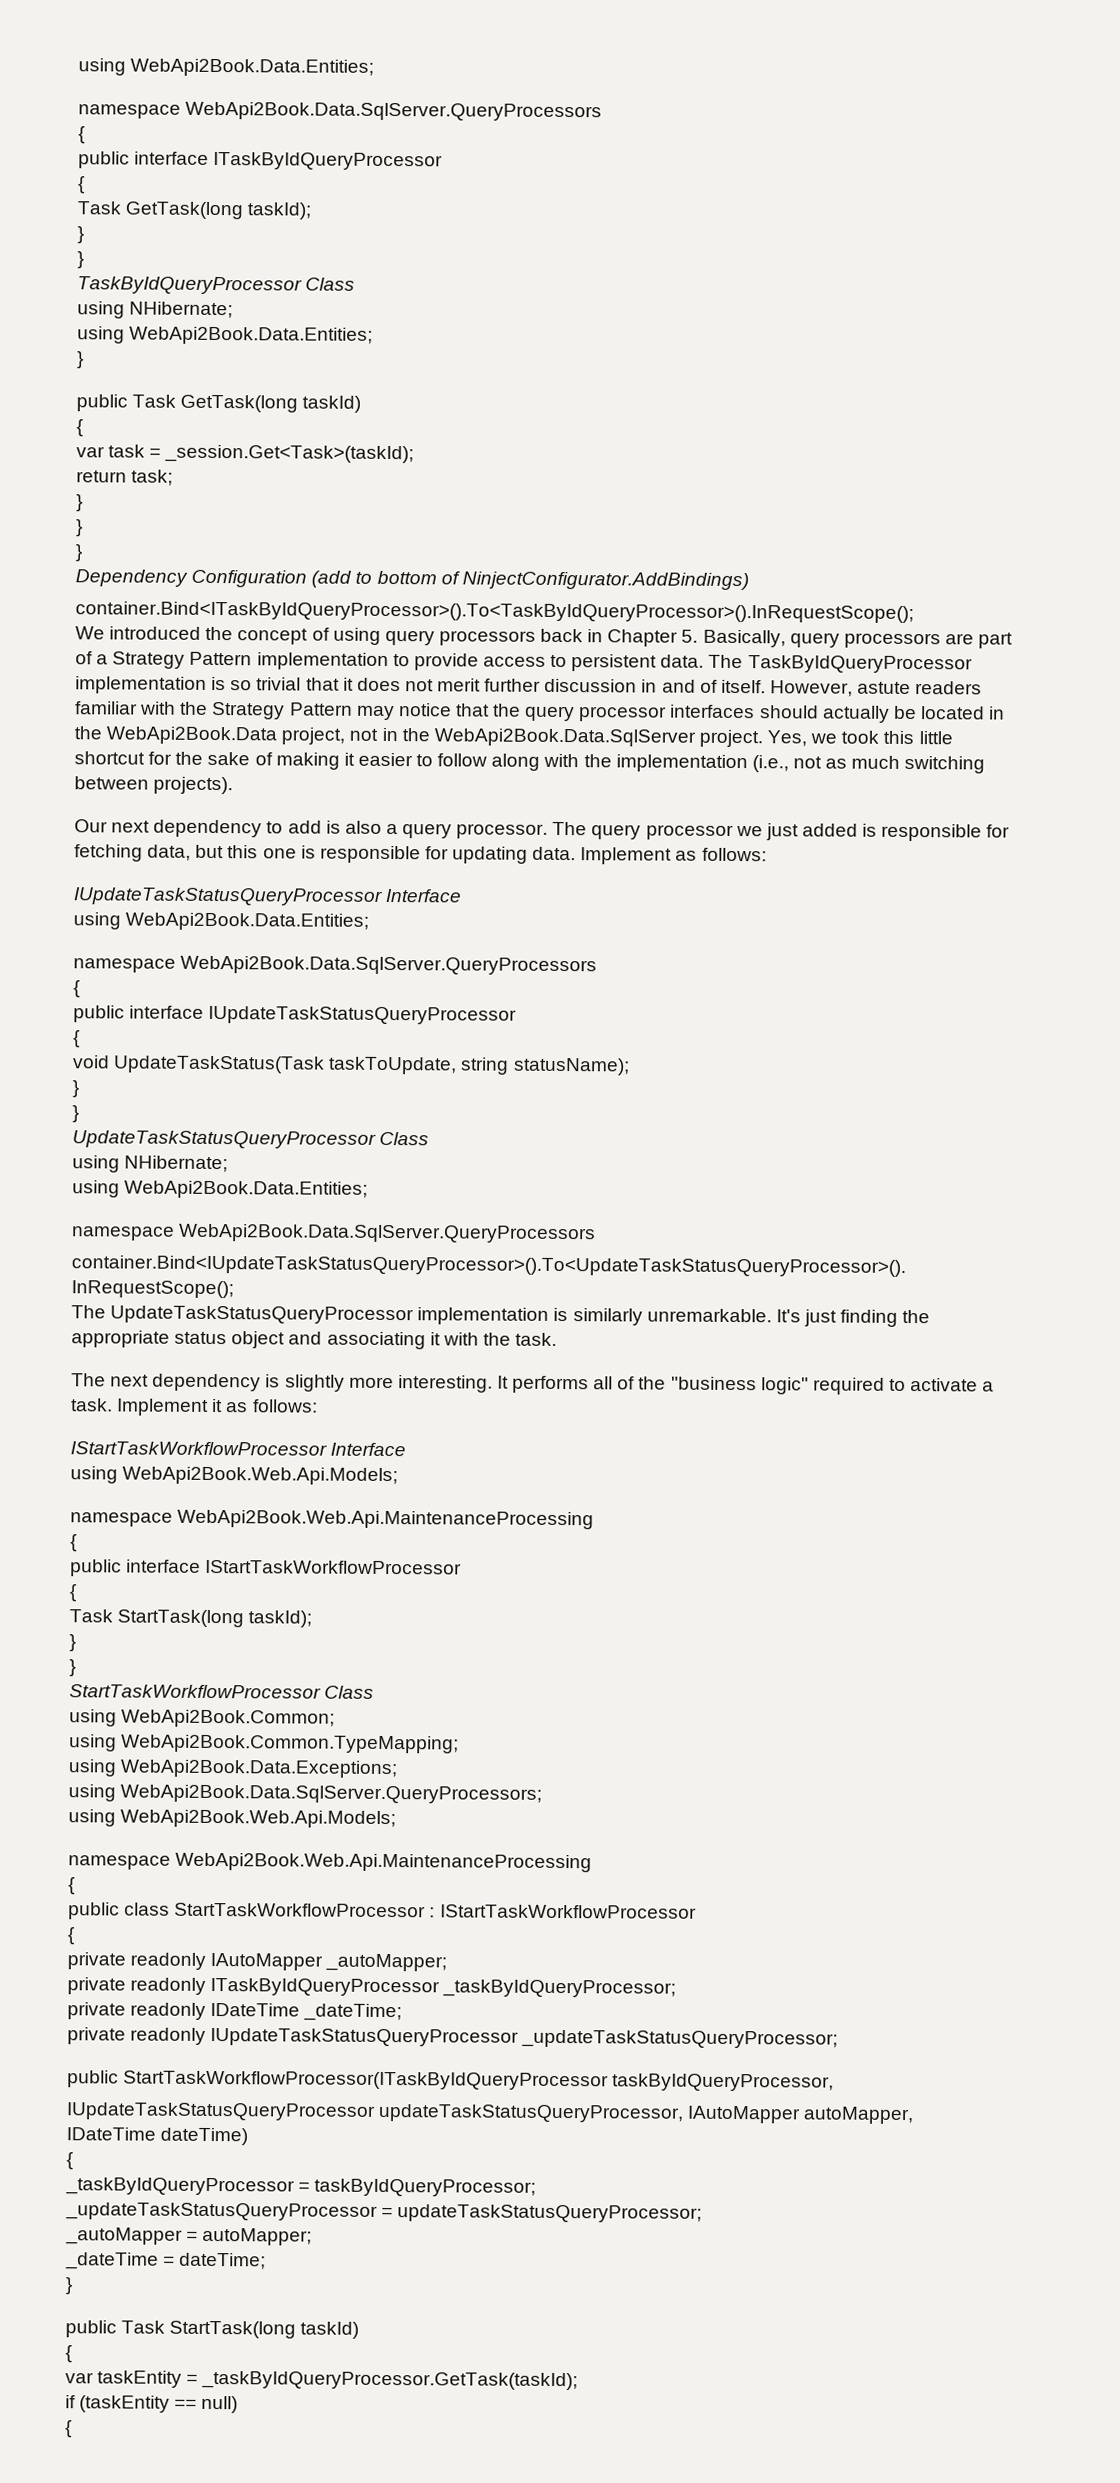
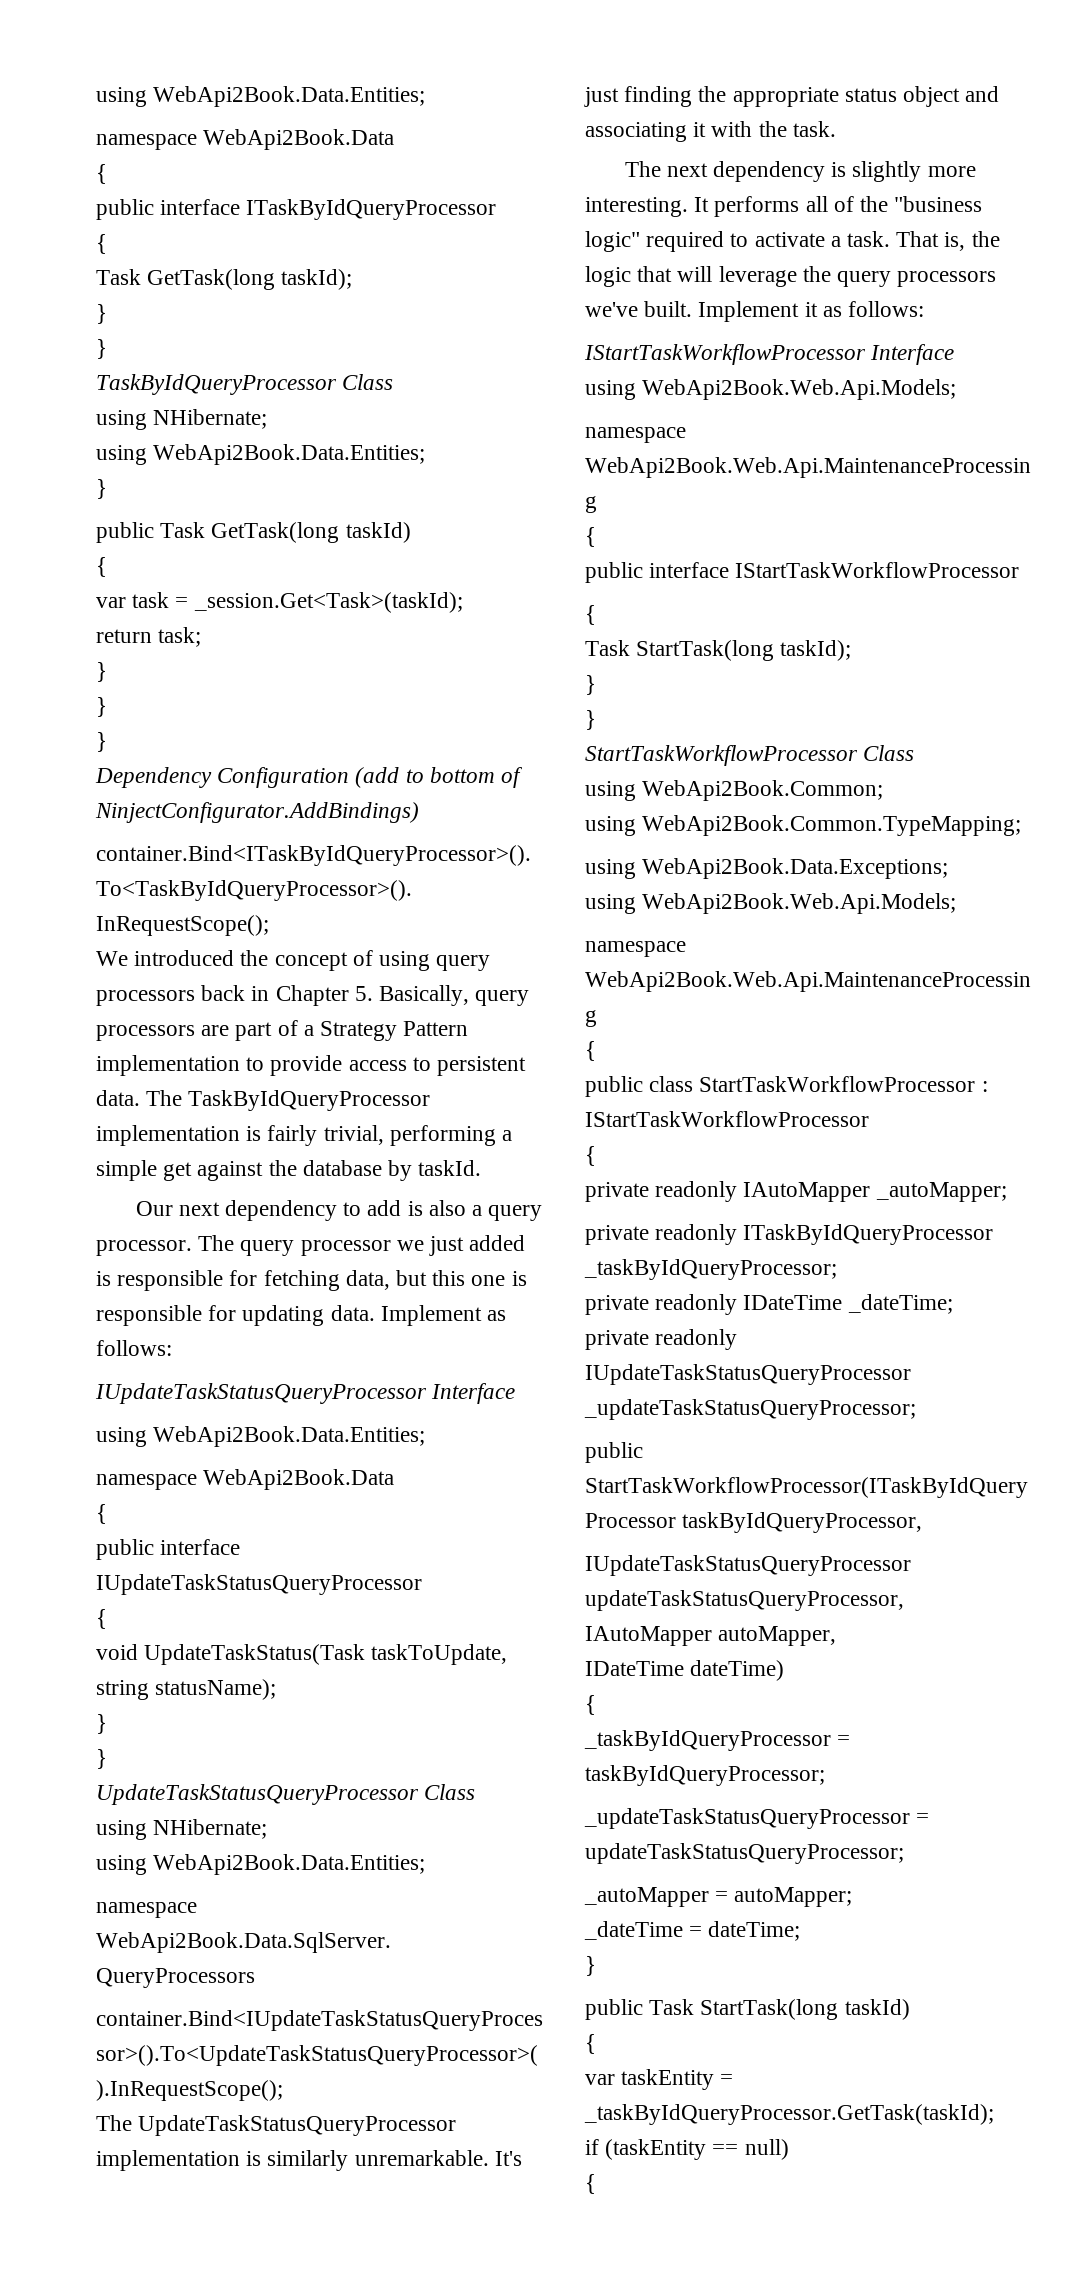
[78,58,375,77] [78,101,603,122] using WebApi2Book.Data.Entities; // namespace WebApi2Book.Data.SqlServer.QueryProcessors -> [96,86,426,107] [96,129,395,150] using WebApi2Book.Data.Entities; // namespace WebApi2Book.Data
[230,677,983,697] [75,701,1006,723] [74,726,953,748] [74,751,986,774] [74,776,234,795] so trivial that it does not merit further discussion in and of itself. However, astute readers familiar with the Strategy Pattern may notice that the query processor interfaces should actually be located in the WebApi2Book.Data project, not in the WebApi2Book.Data.SqlServer project. Yes, we took this little shortcut for the sake of making it easier to follow along with the implementation (i.e., not as much switching between projects). -> [267,1125,513,1146] [96,1160,482,1181] fairly trivial, performing a simple get against the database by taskId.
[180,955,598,976] WebApi2Book.Data.SqlServer.QueryProcessors -> [203,1469,395,1490] WebApi2Book.Data
(113, 1405) none -> [896,231,1000,251] [585,266,997,287] [585,301,693,317] That is, the logic that will leverage the query processors we've built.
[68,1784,543,1804] // using WebApi2Book.Data.SqlServer.QueryProcessors; -> (949, 868) none

